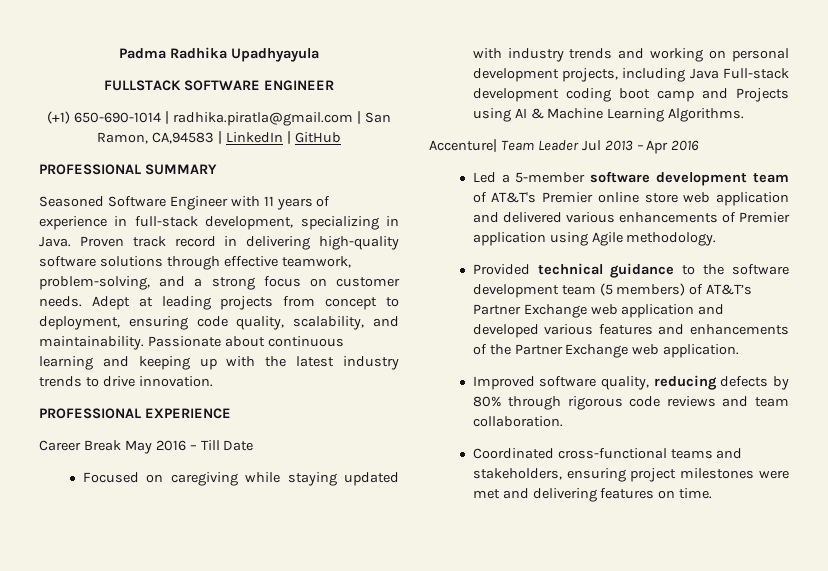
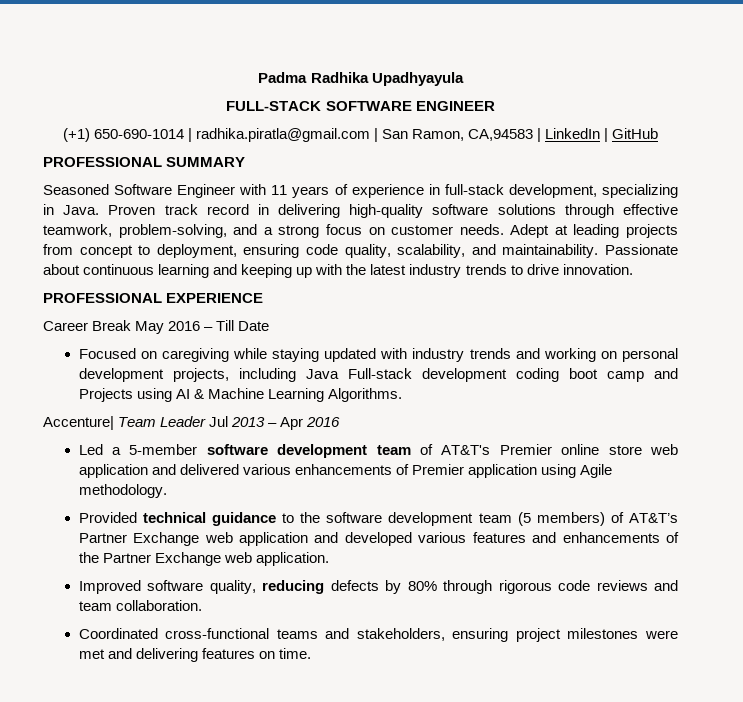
[104,80,182,91] FULLSTACK -> [226,101,322,111] FULL-STACK

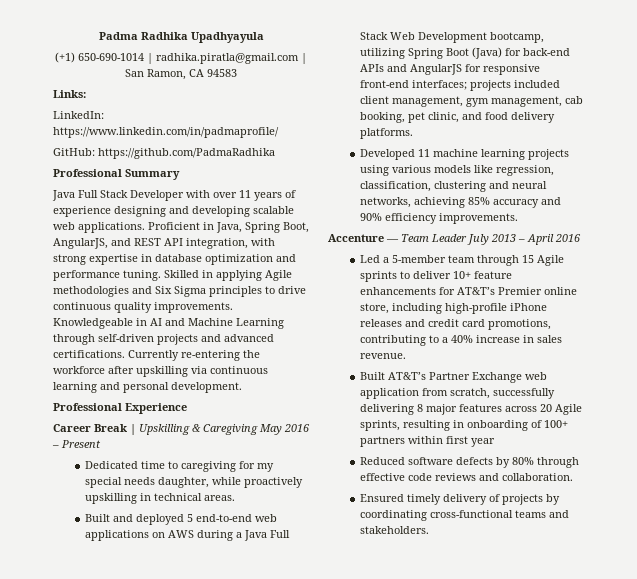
[226,101,495,111] // FULL-STACK SOFTWARE ENGINEER -> (264, 37) none
[468,128,659,142] [43,157,246,167] [43,184,679,198] [43,204,679,218] [43,224,678,238] [43,244,679,258] [43,264,633,278] [43,293,264,303] [43,320,270,334] [78,348,678,362] [78,368,678,382] [78,388,402,402] [43,416,114,430] CA,94583 | LinkedIn | GitHub // PROFESSIONAL SUMMARY // Seasoned Software Engineer with 11 years of experience in full-stack development, specializing in Java. Proven track record in delivering high-quality software solutions through effective teamwork, problem-solving, and a strong focus on customer needs. Adept at leading projects from concept to deployment, ensuring code quality, scalability, and maintainability. Passionate about continuous learning and keeping up with the latest industry trends to drive innovation. // PROFESSIONAL EXPERIENCE // Career Break May 2016 – Till Date // Focused on caregiving while staying updated with industry trends and working on personal development projects, including Java Full-stack development coding boot camp and Projects using AI & Machine Learning Algorithms. // Accenture| -> [189,69,237,77] [53,90,86,98] [53,111,104,119] [53,127,279,138] [53,148,275,159] [53,169,180,180] [52,190,296,201] [53,206,294,217] [53,222,309,233] [53,238,275,249] [53,254,296,265] [53,270,292,281] [53,286,306,297] [53,302,233,313] [53,318,284,329] [53,334,274,345] [53,350,260,361] [53,366,268,377] [53,382,242,393] [53,403,187,414] [53,424,310,435] [52,440,101,448] [85,461,275,472] [85,477,304,488] [85,493,236,504] [85,514,278,525] [85,530,291,541] [360,32,545,43] [360,47,571,59] [360,64,541,75] [360,80,561,91] [360,96,584,107] [360,112,556,123] [360,128,414,139] [360,149,570,160] [360,165,555,176] [360,181,548,192] [360,197,562,208] [360,213,519,224] [328,234,399,242] CA 94583 // Links: // LinkedIn: https://www.linkedin.com/in/padmaprofile/ // GitHub: https://github.com/PadmaRadhika // Professional Summary // Java Full Stack Developer with over 11 years of experience designing and developing scalable web applications. Proficient in Java, Spring Boot, AngularJS, and REST API integration, with strong expertise in database optimization and performance tuning. Skilled in applying Agile methodologies and Six Sigma principles to drive continuous quality improvements. Knowledgeable in AI and Machine Learning through self-driven projects and advanced certifications. Currently re-entering the workforce after upskilling via continuous learning and personal development. // Professional Experience // Career Break | Upskilling & Caregiving May 2016 – Present // Dedicated time to caregiving for my special needs daughter, while proactively upskilling in technical areas. // Built and deployed 5 end-to-end web applications on AWS during a Java Full Stack Web Development bootcamp, utilizing Spring Boot (Java) for back-end APIs and AngularJS for responsive front-end interfaces; projects included client management, gym management, cab booking, pet clinic, and food delivery platforms. // Developed 11 machine learning projects using various models like regression, classification, clustering and neural networks, achieving 85% accuracy and 90% efficiency improvements. // Accenture —
[209,416,229,427] Jul -> [467,234,489,245] July
[280,417,304,430] Apr -> [527,234,554,245] April
[206,444,678,458] [78,464,613,478] [78,484,167,498] [78,512,624,526] software development team of AT&T's Premier online store web application and delivered various enhancements of Premier application using Agile methodology. // Provided technical guidance to the software development team (5 members) of -> [448,255,565,266] [360,271,513,282] [360,287,578,295] [360,303,548,314] [360,319,552,330] [360,335,563,346] [360,353,407,359] [360,372,386,380] team through 15 Agile sprints to deliver 10+ feature enhancements for AT&T’s Premier online store, including high-profile iPhone releases and credit card promotions, contributing to a 40% increase in sales revenue. // Built
[314,532,679,546] [78,552,329,566] [78,580,325,594] and developed various features and enhancements of the Partner Exchange web application. // Improved software quality, reducing -> [422,388,556,399] [360,404,583,415] [360,420,569,431] [360,436,496,447] [360,457,454,465] from scratch, successfully delivering 8 major features across 20 Agile sprints, resulting in onboarding of 100+ partners within first year // Reduced software
[498,580,552,594] rigorous -> [360,473,406,481] effective
[78,601,112,611] team -> (500, 477) none
[78,628,678,642] [78,648,311,662] Coordinated cross-functional teams and stakeholders, ensuring project milestones were met and delivering features on time. -> [360,494,561,505] [360,510,570,521] [360,526,430,534] Ensured timely delivery of projects by coordinating cross-functional teams and stakeholders.

